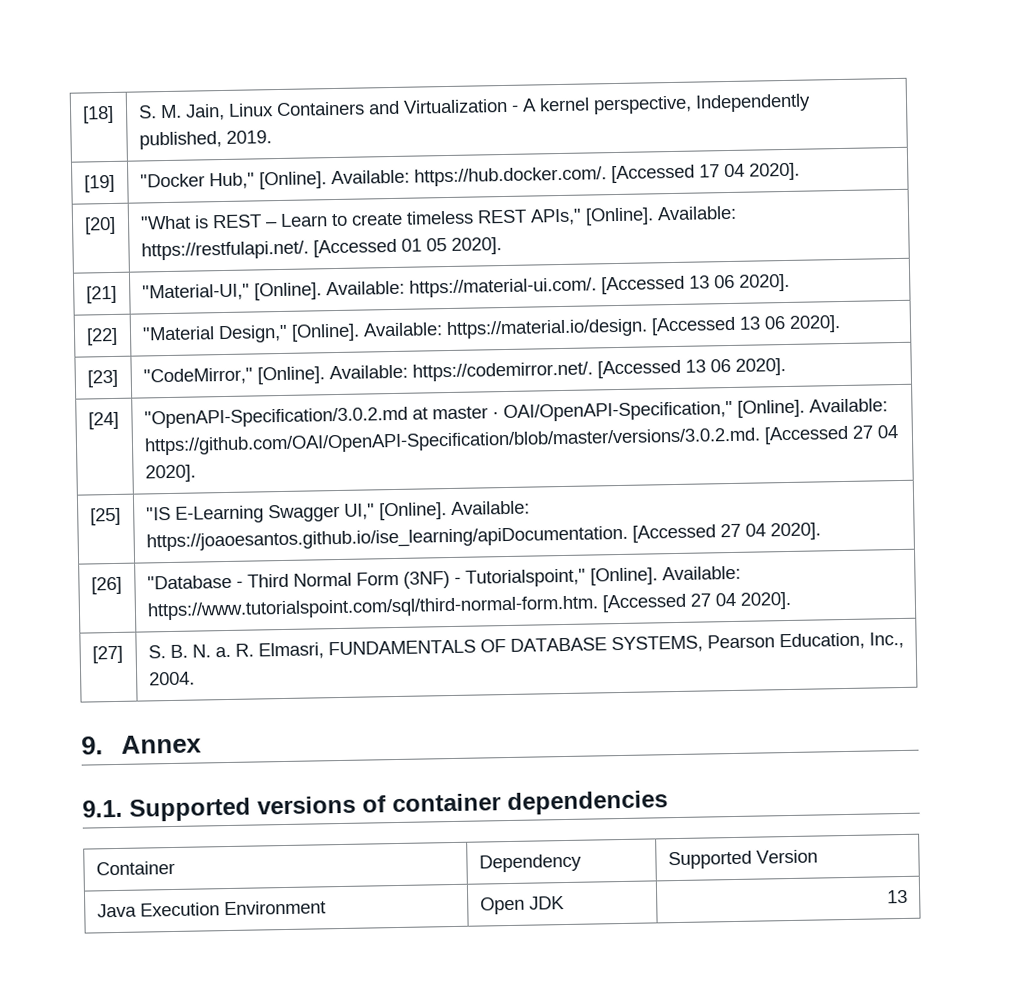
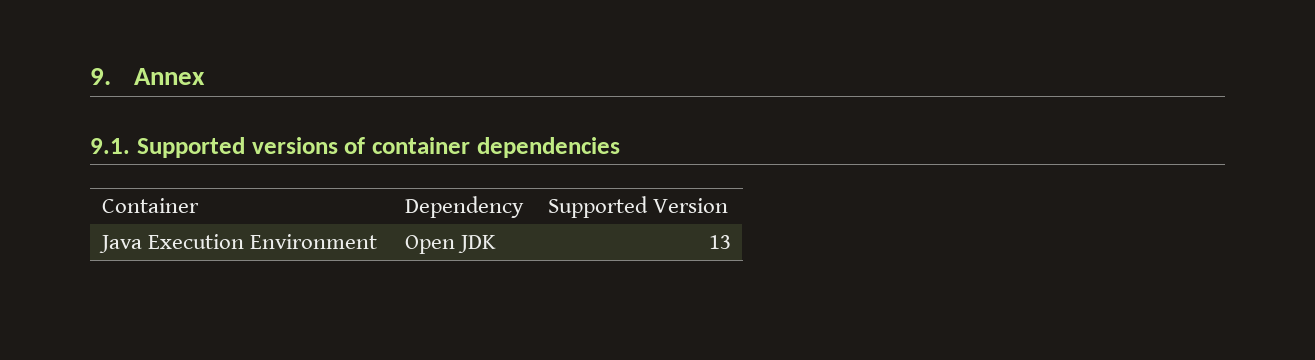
[81,105,114,124] [137,93,811,121] [138,130,272,150] [83,174,115,193] [139,162,800,190] [83,216,116,235] [139,205,737,230] [140,237,502,261] [85,285,117,304] [141,273,790,302] [85,327,118,346] [141,315,841,344] [86,369,118,388] [142,358,786,386] [87,411,119,430] [143,398,888,429] [143,425,898,456] [144,464,196,483] [89,507,121,526] [145,500,530,524] [145,522,821,552] [90,576,122,595] [146,565,741,590] [146,591,792,621] [91,645,123,664] [147,631,904,660] [148,671,195,686] [18] | S. M. Jain, Linux Containers and Virtualization - A kernel perspective, Independently published, 2019. // [19] | "Docker Hub," [Online]. Available: https://hub.docker.com/. [Accessed 17 04 2020]. // [20] | "What is REST – Learn to create timeless REST APIs," [Online]. Available: https://restfulapi.net/. [Accessed 01 05 2020]. // [21] | "Material-UI," [Online]. Available: https://material-ui.com/. [Accessed 13 06 2020]. // [22] | "Material Design," [Online]. Available: https://material.io/design. [Accessed 13 06 2020]. // [23] | "CodeMirror," [Online]. Available: https://codemirror.net/. [Accessed 13 06 2020]. // [24] | "OpenAPI-Specification/3.0.2.md at master · OAI/OpenAPI-Specification," [Online]. Available: https://github.com/OAI/OpenAPI-Specification/blob/master/versions/3.0.2.md. [Accessed 27 04 2020]. // [25] | "IS E-Learning Swagger UI," [Online]. Available: https://joaoesantos.github.io/ise_learning/apiDocumentation. [Accessed 27 04 2020]. // [26] | "Database - Third Normal Form (3NF) - Tutorialspoint," [Online]. Available: https://www.tutorialspoint.com/sql/third-normal-form.htm. [Accessed 27 04 2020]. // [27] | S. B. N. a. R. Elmasri, FUNDAMENTALS OF DATABASE SYSTEMS, Pearson Education, Inc., 2004. // -> (90, 76) none

